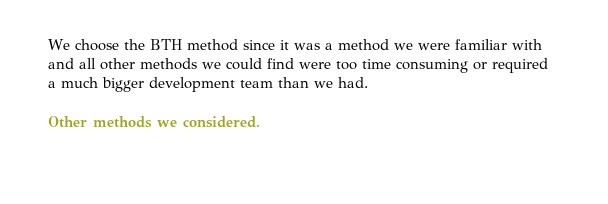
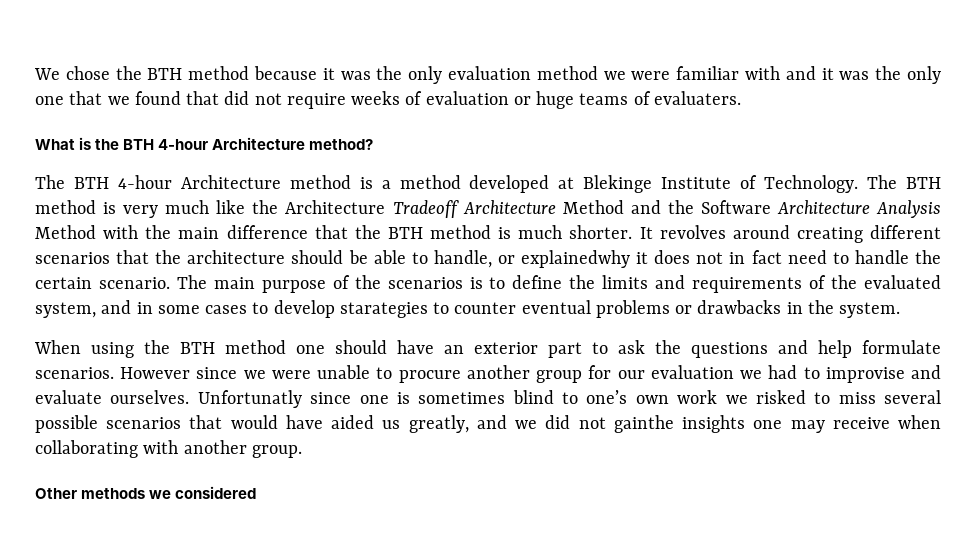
[74,39,333,51] choose the BTH method since it was a -> [65,66,531,84] chose the BTH method because it was the only evaluation
[79,58,548,73] [48,77,368,92] all other methods we could find were too time consuming or required a much bigger development team than we had. -> [821,66,941,84] [35,91,741,109] [35,137,374,150] [35,175,941,193] [35,200,941,218] [35,225,941,243] [35,250,941,268] [35,275,942,293] [35,300,901,318] [34,340,941,358] [35,365,942,383] [35,390,941,408] [35,415,942,433] [35,440,302,458] it was the only one that we found that did not require weeks of evaluation or huge teams of evaluaters. // What is the BTH 4-hour Architecture method? // The BTH 4-hour Architecture method is a method developed at Blekinge Institute of Technology. The BTH method is very much like the Architecture Tradeoff Architecture Method and the Software Architecture Analysis Method with the main difference that the BTH method is much shorter. It revolves around creating different scenarios that the architecture should be able to handle, or explainedwhy it does not in fact need to handle the certain scenario. The main purpose of the scenarios is to define the limits and requirements of the evaluated system, and in some cases to develop starategies to counter eventual problems or drawbacks in the system. // When using the BTH method one should have an exterior part to ask the questions and help formulate scenarios. However since we were unable to procure another group for our evaluation we had to improvise and evaluate ourselves. Unfortunatly since one is sometimes blind to one’s own work we risked to miss several possible scenarios that would have aided us greatly, and we did not gainthe insights one may receive when collaborating with another group.
[183,116,260,128] considered. -> [175,486,257,499] considered

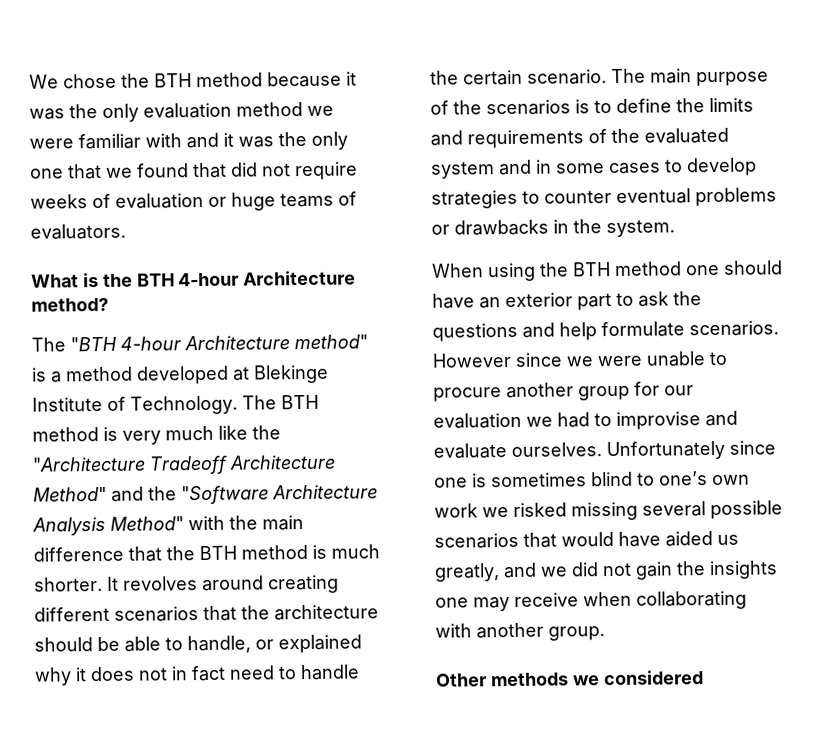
[653,91,741,105] evaluaters. -> [30,223,126,240] evaluators.
[73,175,351,189] BTH 4-hour Architecture method -> [70,334,368,352] "BTH 4-hour Architecture method"
[285,200,386,214] Architecture -> [32,456,146,472] "Architecture
[562,200,624,214] Method -> [33,486,107,502] Method"
[700,200,771,214] Software -> [181,485,269,505] "Software
[35,225,96,239] Method -> [110,516,184,531] Method"
[521,250,631,268] explainedwhy -> [278,634,362,654] [34,667,72,686] explained why
[35,302,96,318] system, -> [431,161,495,179] system
[339,302,428,318] starategies -> [431,189,518,209] strategies
[197,390,302,408] Unfortunatly -> [606,440,725,461] Unfortunately
[814,392,876,404] to miss -> [571,501,638,521] missing
[613,415,674,433] gainthe -> [635,561,706,580] gain the

